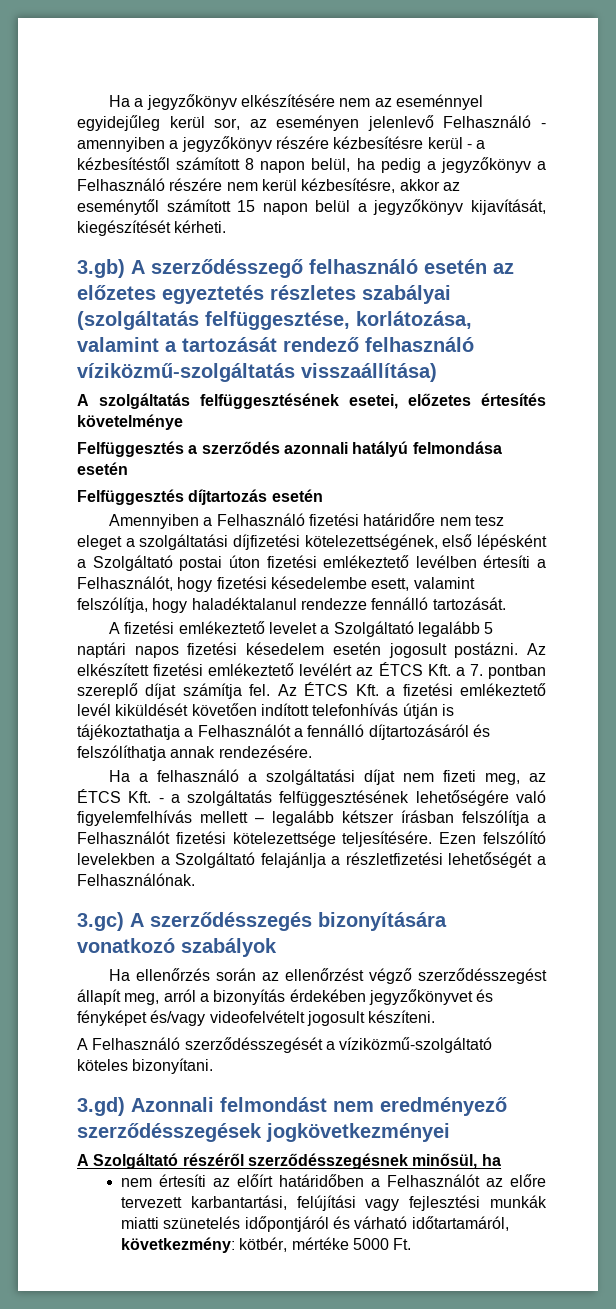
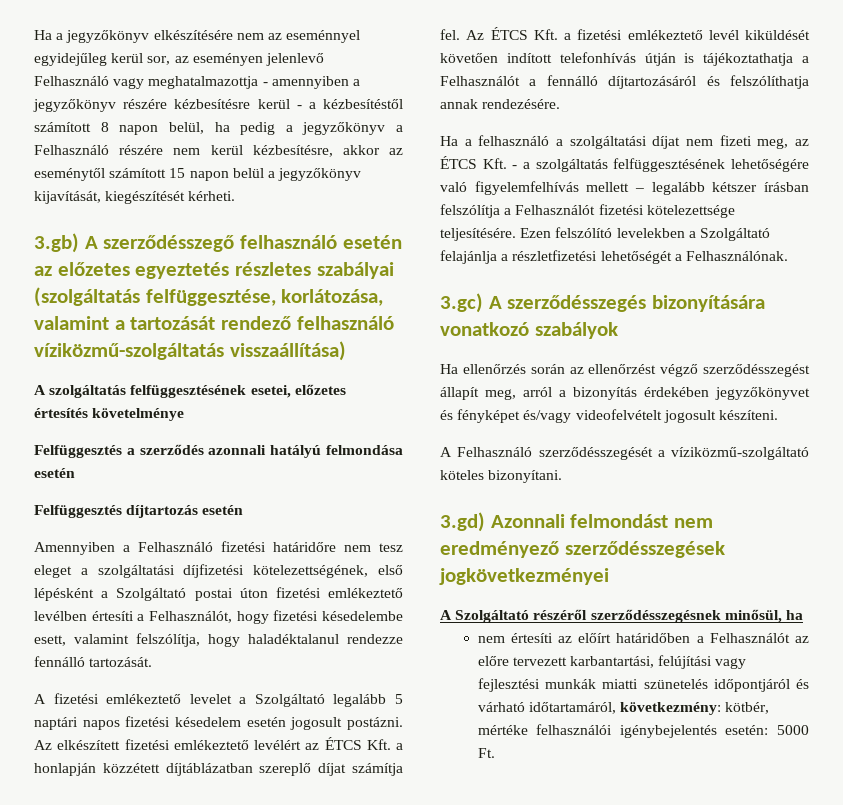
(532, 121) none -> [113,76,259,89] vagy meghatalmazottja
[469,664,546,679] 7. pontban -> [34,763,253,776] honlapján közzétett díjtáblázatban
(349, 1243) none -> [536,724,769,738] felhasználói igénybejelentés esetén:

